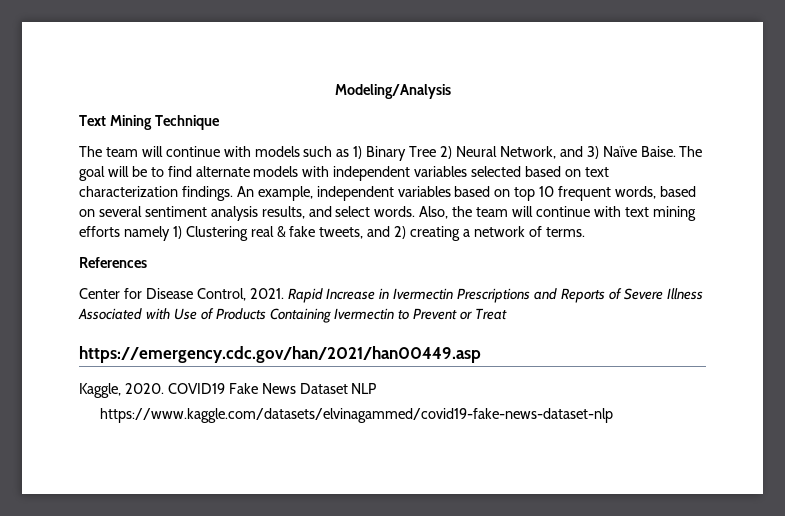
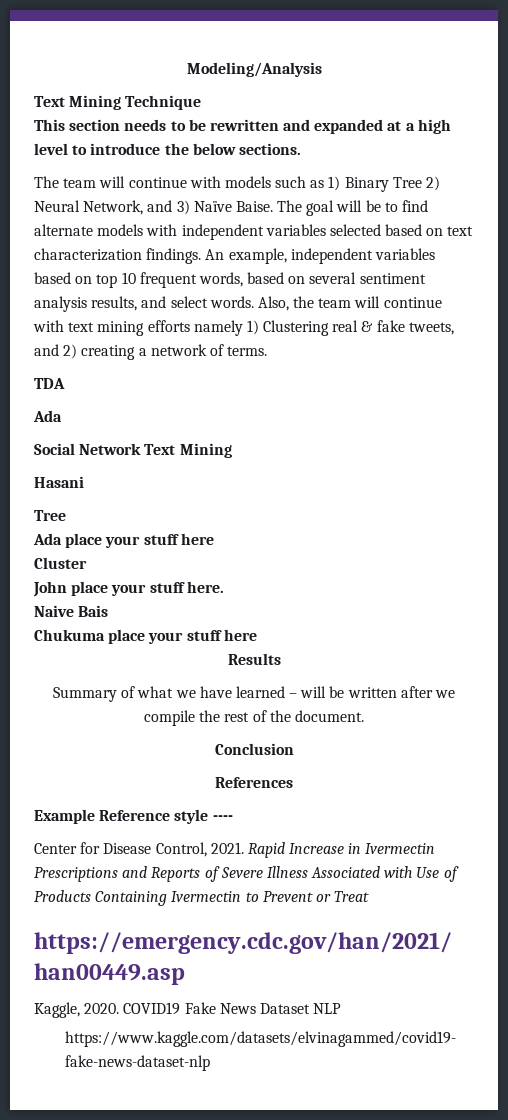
(220, 122) none -> [34,119,451,134] [34,143,301,155] // This section needs to be rewritten and expanded at a high level to introduce the below sections.
[79,257,147,268] References -> [34,378,65,389] [33,410,62,422] [34,443,232,458] [34,476,84,488] [34,510,66,521] [33,533,214,548] [34,557,87,569] [33,581,224,597] [34,605,109,617] [34,629,257,644] [227,653,281,665] [52,686,456,702] [144,710,364,726] [214,743,294,755] [215,777,293,788] [34,809,233,824] TDA // Ada // Social Network Text Mining // Hasani // Tree // Ada place your stuff here // Cluster // John place your stuff here. // Naive Bais // Chukuma place your stuff here // Results // Summary of what we have learned – will be written after we compile the rest of the document. // Conclusion // References // Example Reference style ----

